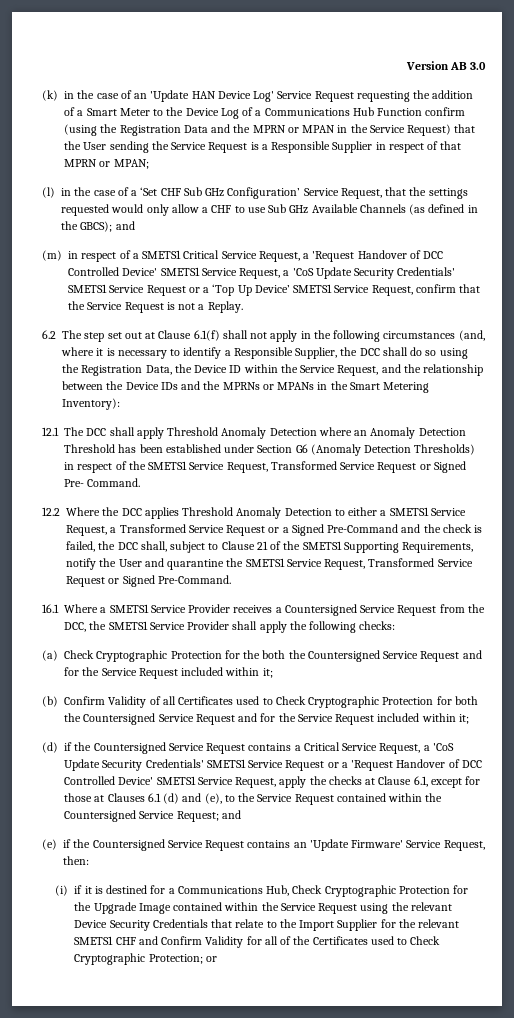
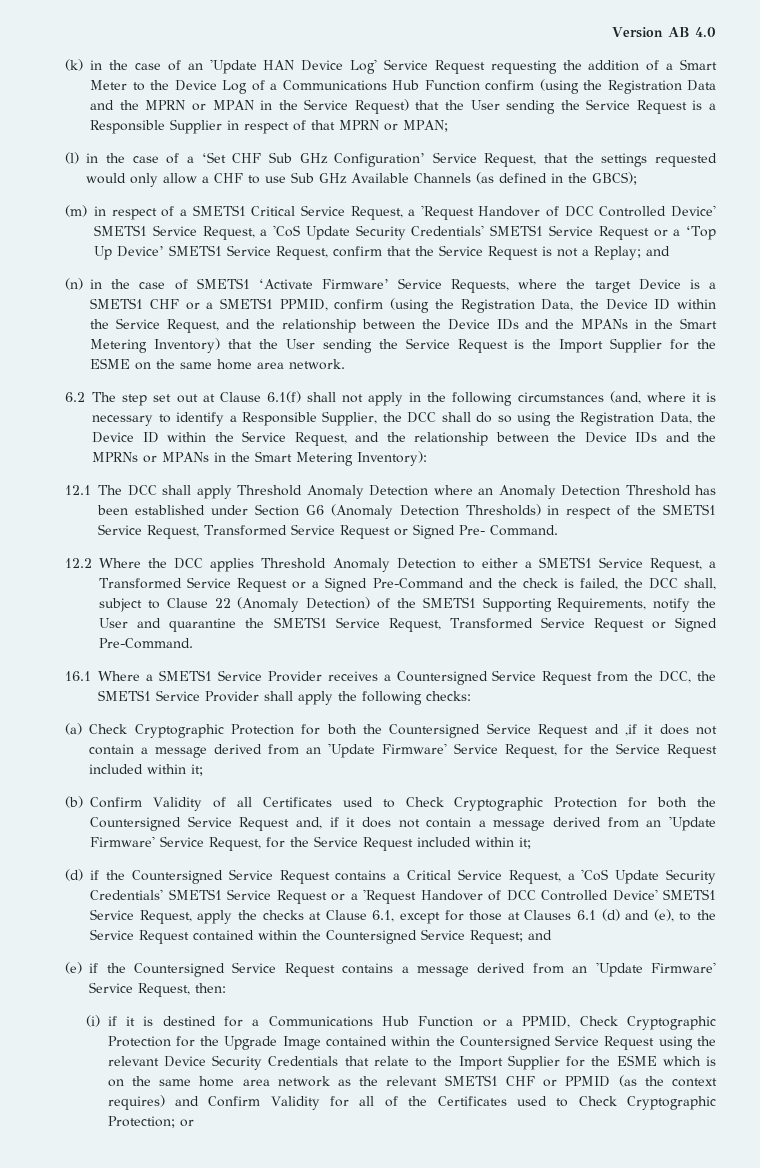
[470,62,486,70] 3.0 -> [695,27,716,37] 4.0
[115,221,135,230] and -> (638, 178) none
[207,301,243,313] Replay. -> [594,246,671,260] [65,278,717,293] [90,298,717,313] [90,318,717,333] [90,338,716,353] [90,358,346,370] Replay; and // (n) in the case of SMETS1 ‘Activate Firmware’ Service Requests, where the target Device is a SMETS1 CHF or a SMETS1 PPMID, confirm (using the Registration Data, the Device ID within the Service Request, and the relationship between the Device IDs and the MPANs in the Smart Metering Inventory) that the User sending the Service Request is the Import Supplier for the ESME on the same home area network.
[256,541,268,550] 21 -> [214,597,371,612] 22 (Anomaly Detection)
[243,650,482,662] the both the Countersigned Service Request and -> [326,723,718,738] [89,743,558,758] both the Countersigned Service Request and ,if it does not contain a message derived from an 'Update Firmware' Service Request,
[238,713,258,722] and -> [296,816,716,831] [90,836,262,851] and, if it does not contain a message derived from an 'Update Firmware' Service Request,
(291, 844) none -> [401,963,564,977] a message derived from
[266,885,290,896] Hub, -> [381,1016,571,1028] Hub Function or a PPMID,
(279, 906) none -> [459,1036,551,1050] Countersigned
[418,919,460,928] [74,936,136,945] relevant SMETS1 CHF -> [616,1055,717,1066] [107,1075,718,1087] [107,1095,165,1110] ESME which is on the same home area network as the relevant SMETS1 CHF or PPMID (as the context requires)

